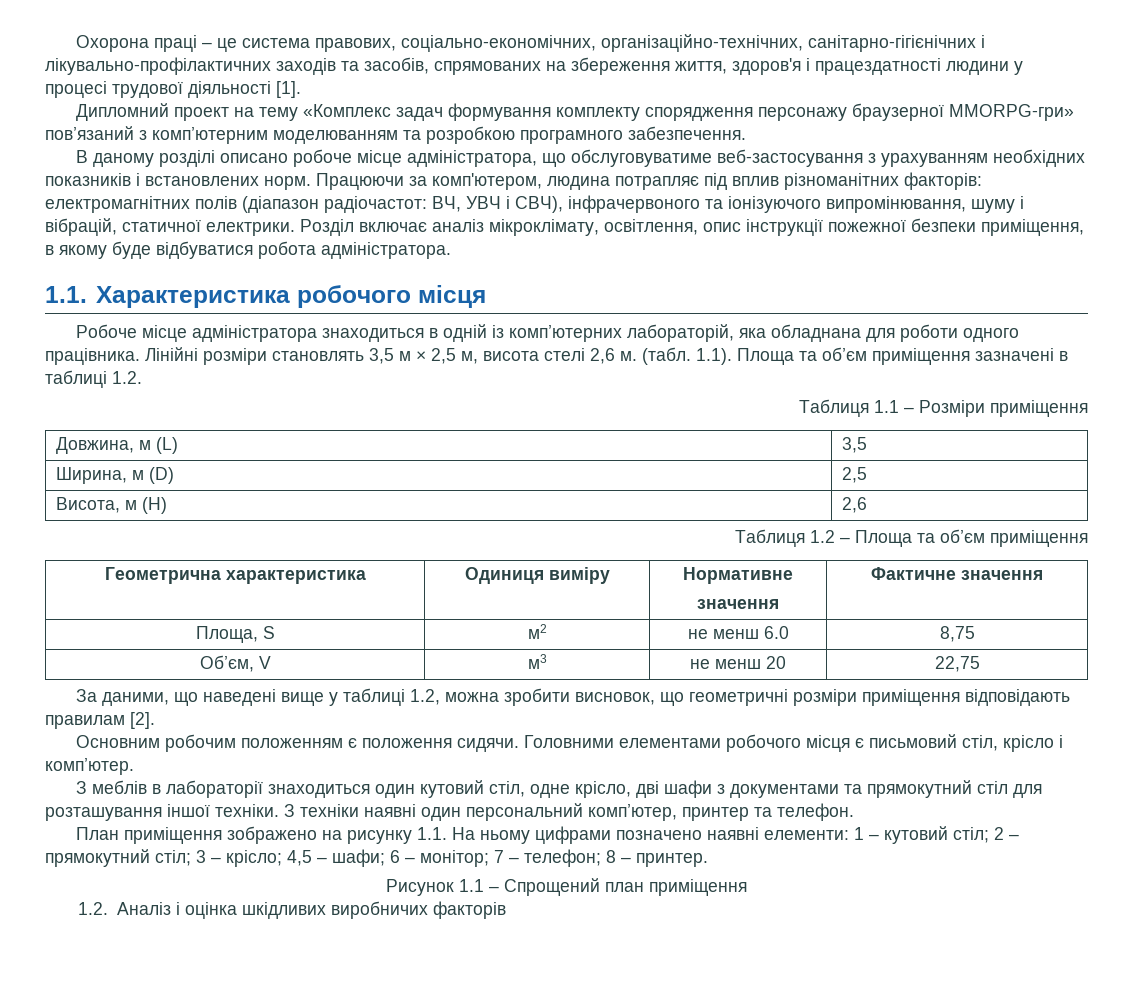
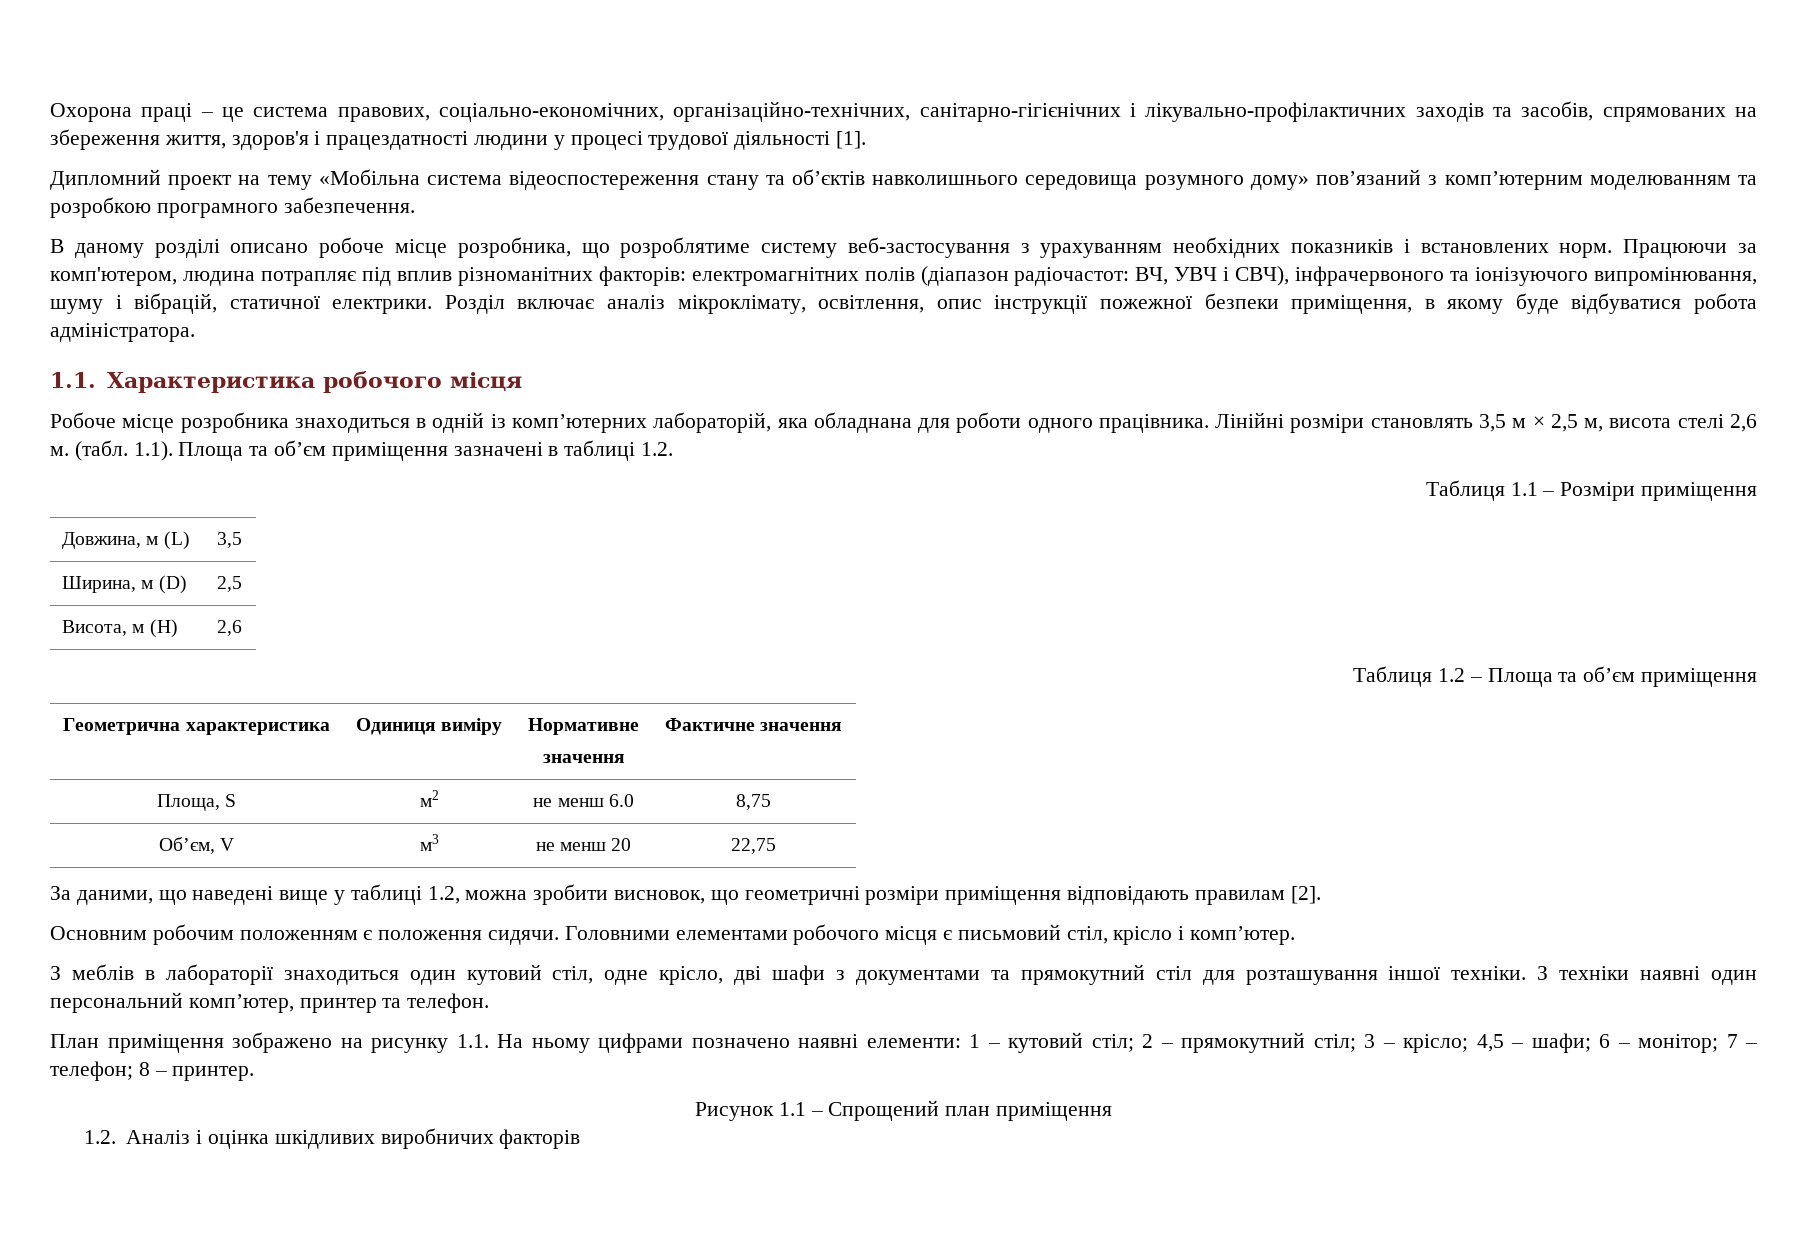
[303,103,1075,121] «Комплекс задач формування комплекту спорядження персонажу браузерної MMORPG-гри» -> [318,169,1309,190] «Мобільна система відеоспостереження стану та об’єктів навколишнього середовища розумного дому»
[407,149,713,167] адміністратора, що обслуговуватиме -> [457,237,838,258] розробника, що розроблятиме систему
[192,325,318,342] адміністратора -> [180,412,289,433] розробника

